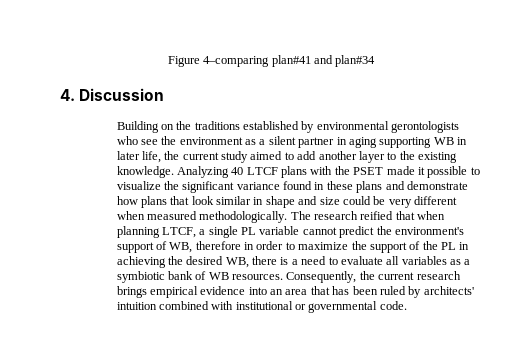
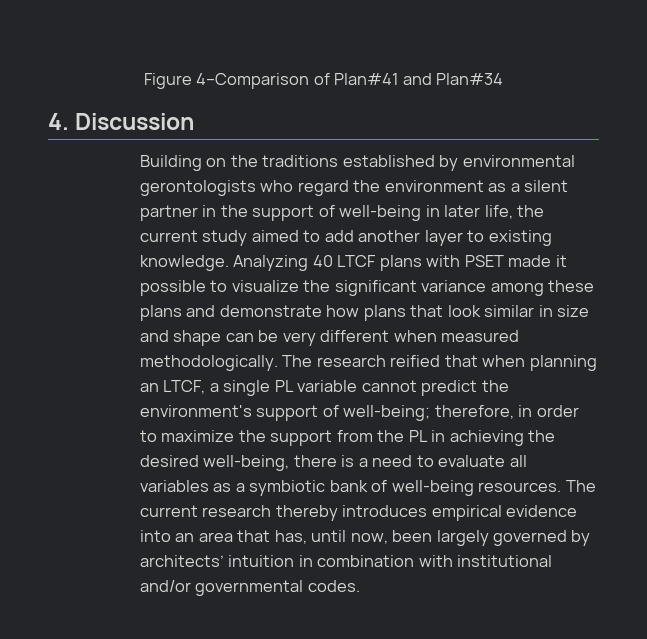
[203,55,376,67] 4–comparing plan#41 and plan#34 -> [196,73,504,89] 4–Comparison of Plan#41 and Plan#34
[140,139,158,145] see -> [297,180,349,196] regard
[348,137,454,148] aging supporting WB -> [220,205,422,221] the support of well-being
[399,151,415,160] the -> (485, 236) none
[334,166,350,175] the -> (461, 261) none
[283,181,325,190] found in -> [490,283,544,296] among
[265,196,371,208] shape and size could -> [556,305,589,317] [139,330,254,346] size and shape can
(160, 232) none -> [139,383,159,392] an
[169,241,241,253] WB, therefore -> [343,405,514,421] well-being; therefore,
[409,241,421,250] of -> [336,430,373,442] from
[225,257,249,268] WB, -> [203,455,290,471] well-being,
[208,271,461,283] [116,286,147,298] WB resources. Consequently, the current research brings -> [391,480,596,496] [139,505,428,521] well-being resources. The current research thereby introduces
[332,286,474,298] [116,301,407,313] has been ruled by architects' intuition combined with institutional or governmental code. -> [274,530,591,546] [139,555,553,567] [139,580,360,596] has, until now, been largely governed by architects’ intuition in combination with institutional and/or governmental codes.

